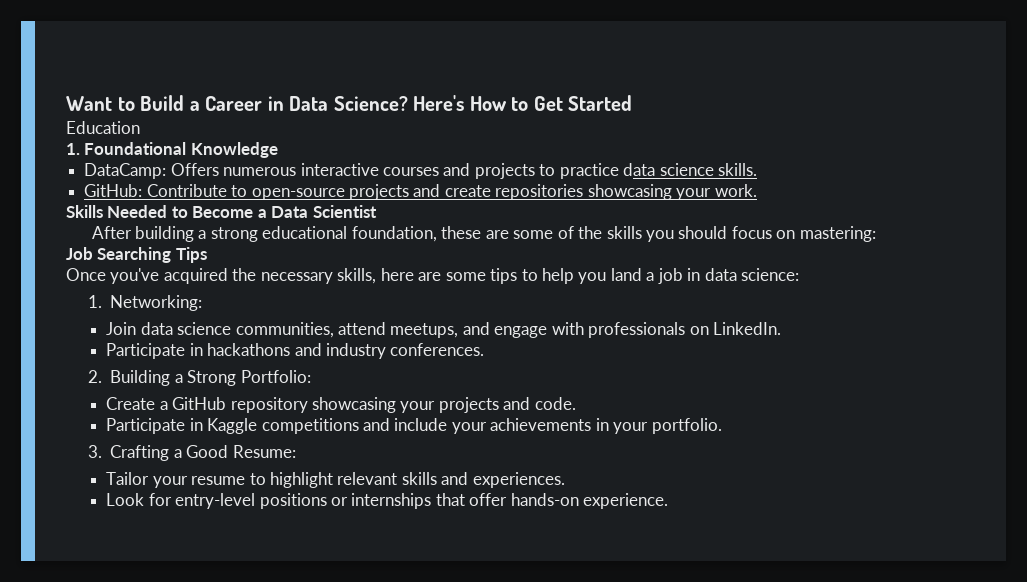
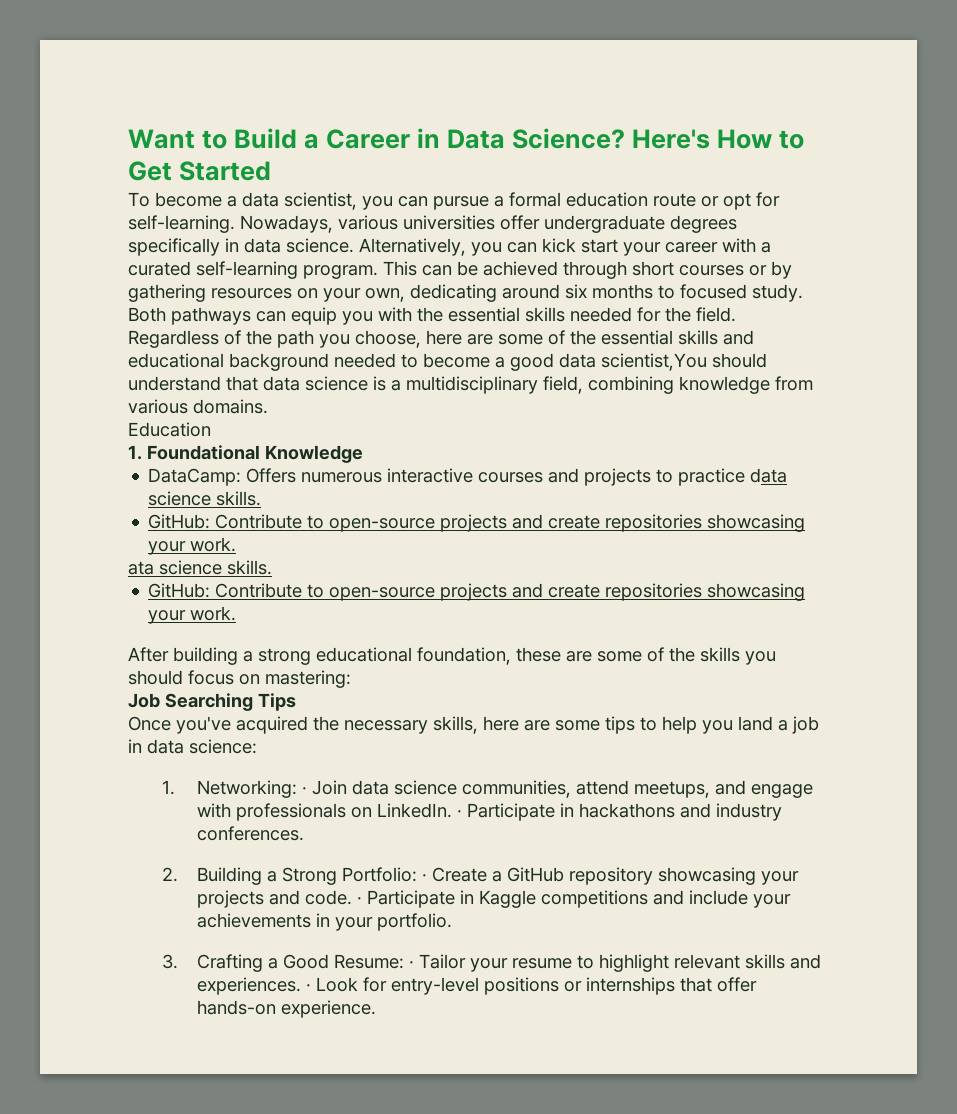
(633, 103) none -> [128,192,780,210] [128,215,737,233] [128,238,771,256] [128,261,792,279] [128,284,803,302] [128,307,736,325] [128,330,754,348] [128,353,767,371] [128,376,813,394] [128,399,268,414] // To become a data scientist, you can pursue a formal education route or opt for self-learning. Nowadays, various universities offer undergraduate degrees specifically in data science. Alternatively, you can kick start your career with a curated self-learning program. This can be achieved through short courses or by gathering resources on your own, dedicating around six months to focused study. Both pathways can equip you with the essential skills needed for the field. Regardless of the path you choose, here are some of the essential skills and educational background needed to become a good data scientist,You should understand that data science is a multidisciplinary field, combining knowledge from various domains.
[66,205,377,218] Skills Needed to Become a Data Scientist -> [128,560,272,575] [148,583,806,601] [148,606,237,624] ata science skills. // GitHub: Contribute to open-source projects and create repositories showcasing your work.
(203, 303) // -> [301,787,307,794] ·
(782, 328) // -> [456,810,462,817] ·
(311, 376) // -> [421,874,427,881] ·
(576, 403) // -> [356,897,362,904] ·
(296, 451) // -> [408,961,414,968] ·
(565, 480) // -> [305,984,311,991] ·

